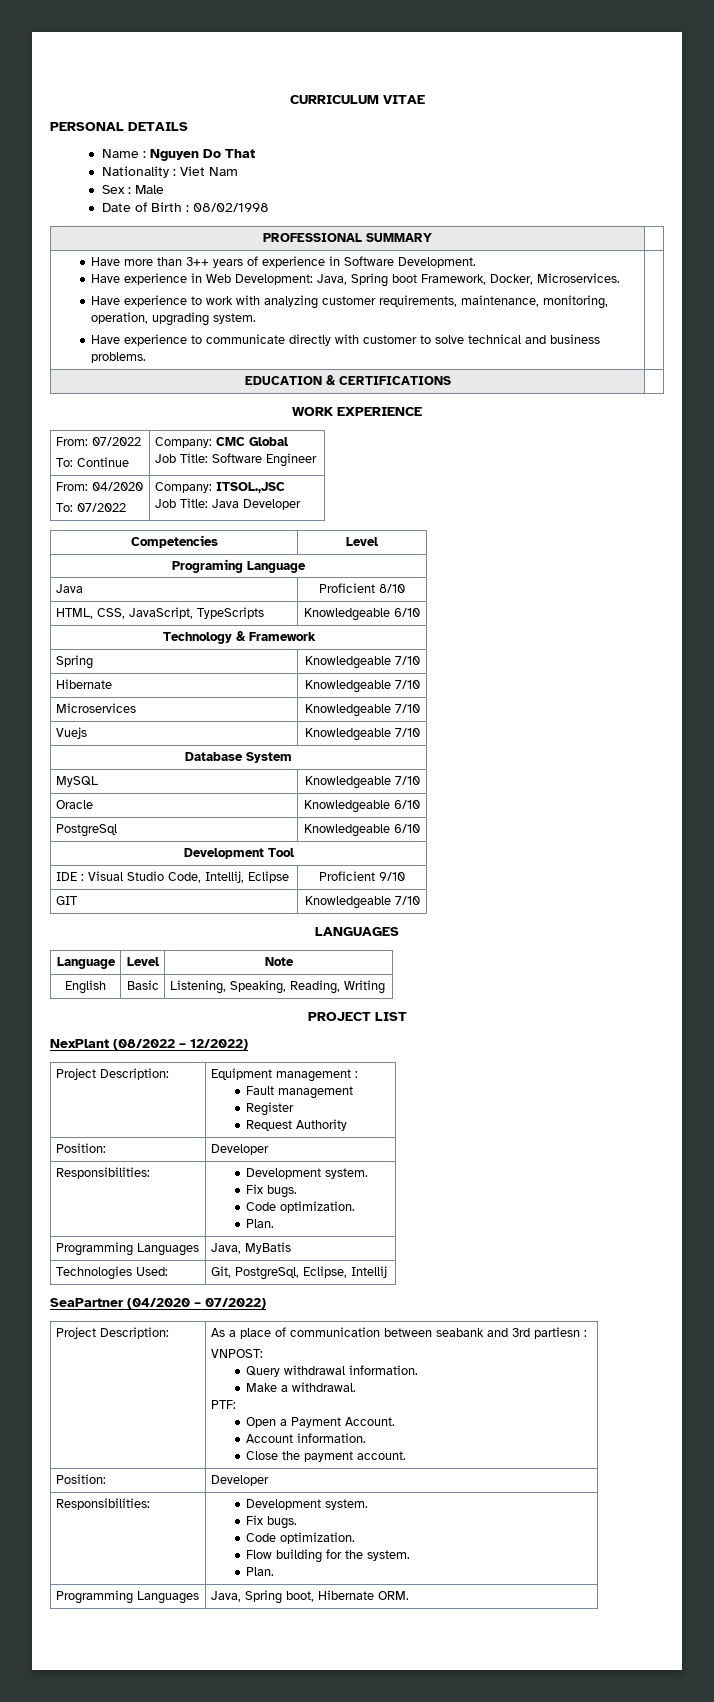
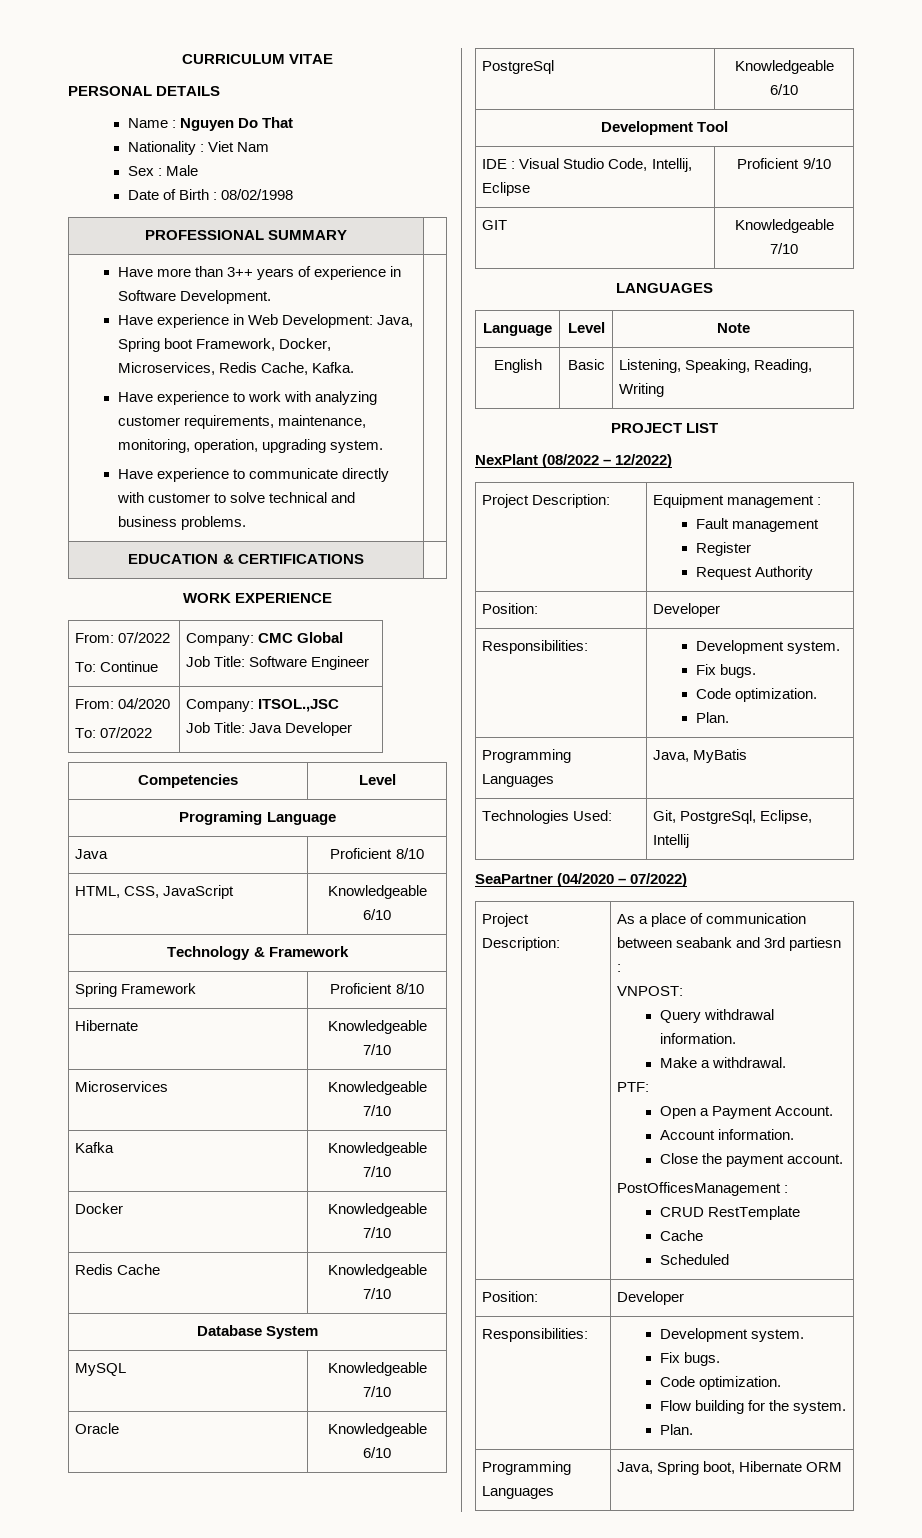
[537,273,621,283] Microservices. -> [117,362,354,375] Microservices, Redis Cache, Kafka.
[128,607,264,619] JavaScript, TypeScripts -> [163,885,235,899] JavaScript
[304,656,420,669] | Knowledgeable 7/10 -> [121,983,197,994] [330,983,424,994] Framework | Proficient 8/10
[55,727,87,739] Vuejs -> [75,1142,115,1153] [327,1142,427,1156] [363,1166,391,1177] [75,1203,124,1214] [327,1203,427,1217] [363,1227,391,1238] [75,1264,161,1275] Kafka | Knowledgeable 7/10 // Docker | Knowledgeable 7/10 // Redis Cache
(407, 1455) none -> [617,1182,789,1196] [659,1206,800,1220] [659,1230,703,1241] [659,1254,729,1265] // PostOfficesManagement : // CRUD RestTemplate // Cache // Scheduled
[377,1591,409,1600] ORM. -> [806,1462,843,1472] ORM

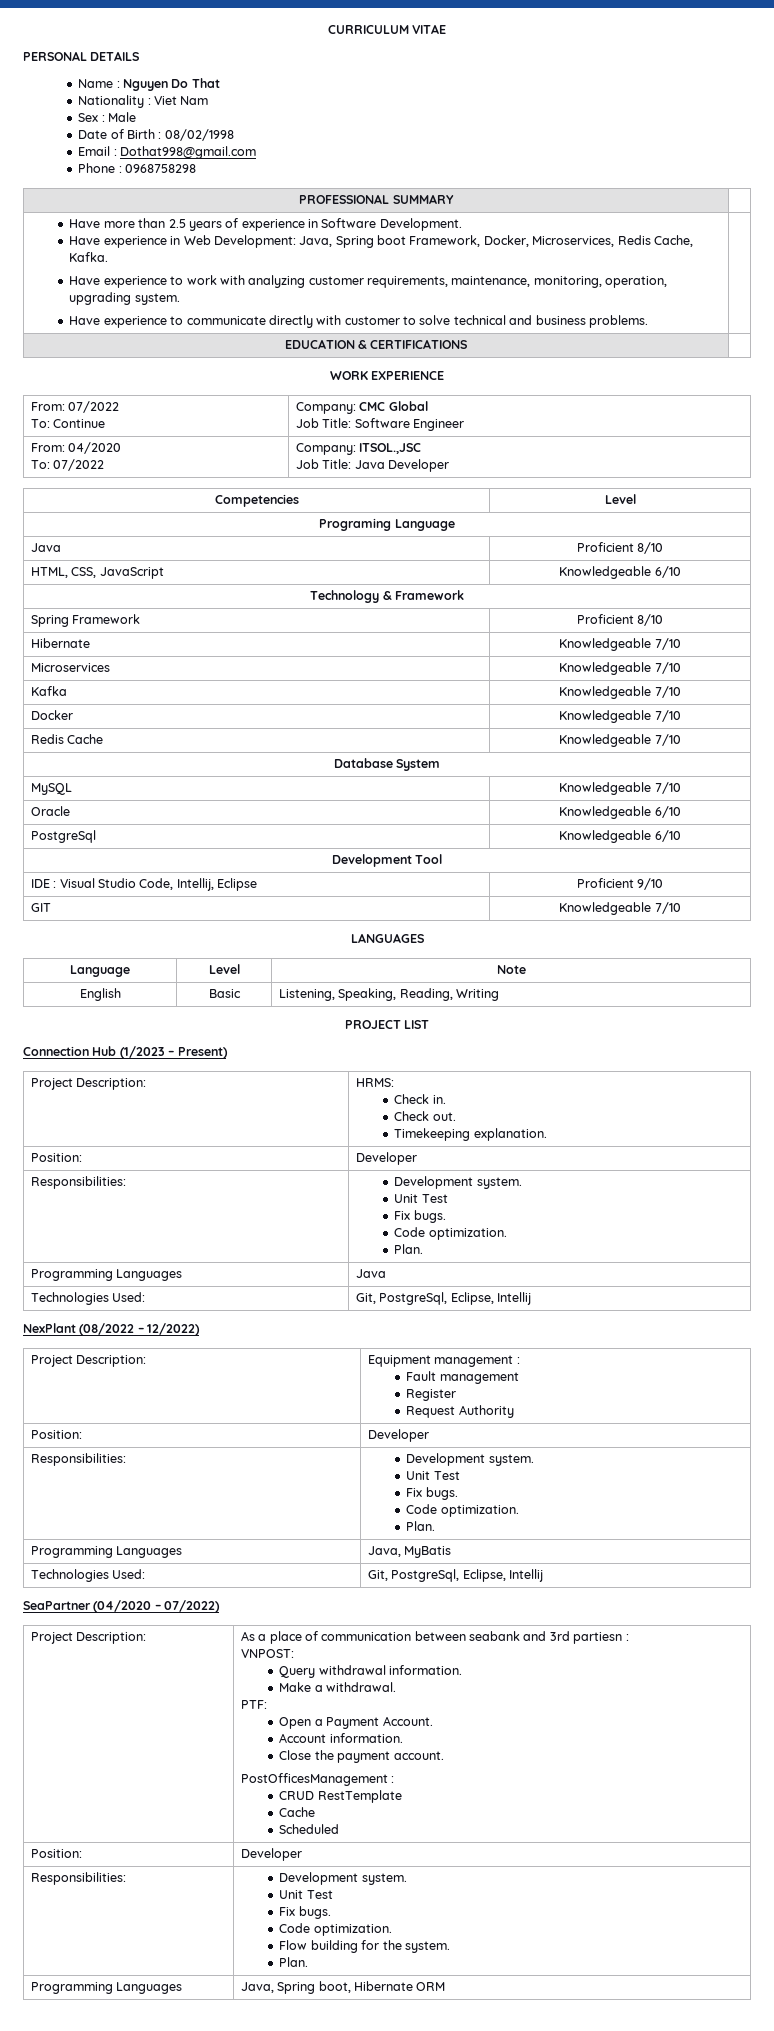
(294, 194) none -> [78,146,256,159] [78,163,196,173] // Email : Dothat998@gmail.com // Phone : 0968758298
[226,267,253,277] 3++ -> [168,219,186,228] 2.5
(719, 428) none -> [23,1046,228,1059] [30,1078,147,1090] [355,1078,394,1087] [394,1094,446,1104] [394,1111,456,1121] [394,1128,547,1141] [30,1153,82,1162] [355,1152,417,1165] [30,1176,126,1189] [394,1176,522,1189] [394,1194,448,1203] [394,1210,446,1223] [394,1227,507,1240] [394,1244,424,1254] [30,1269,183,1281] [355,1269,386,1278] [30,1292,146,1305] [355,1292,531,1305] // Connection Hub (1/2023 – Present) // Project Description: | HRMS: // Check in. // Check out. // Timekeeping explanation. // Position: | Developer // Responsibilities: | Development system. // Unit Test // Fix bugs. // Code optimization. // Plan. // Programming Languages | Java // Technologies Used: | Git, PostgreSql, Eclipse, Intellij
(840, 647) none -> [406,1471,460,1480] // Unit Test
(804, 1335) none -> [279,1890,333,1899] // Unit Test

